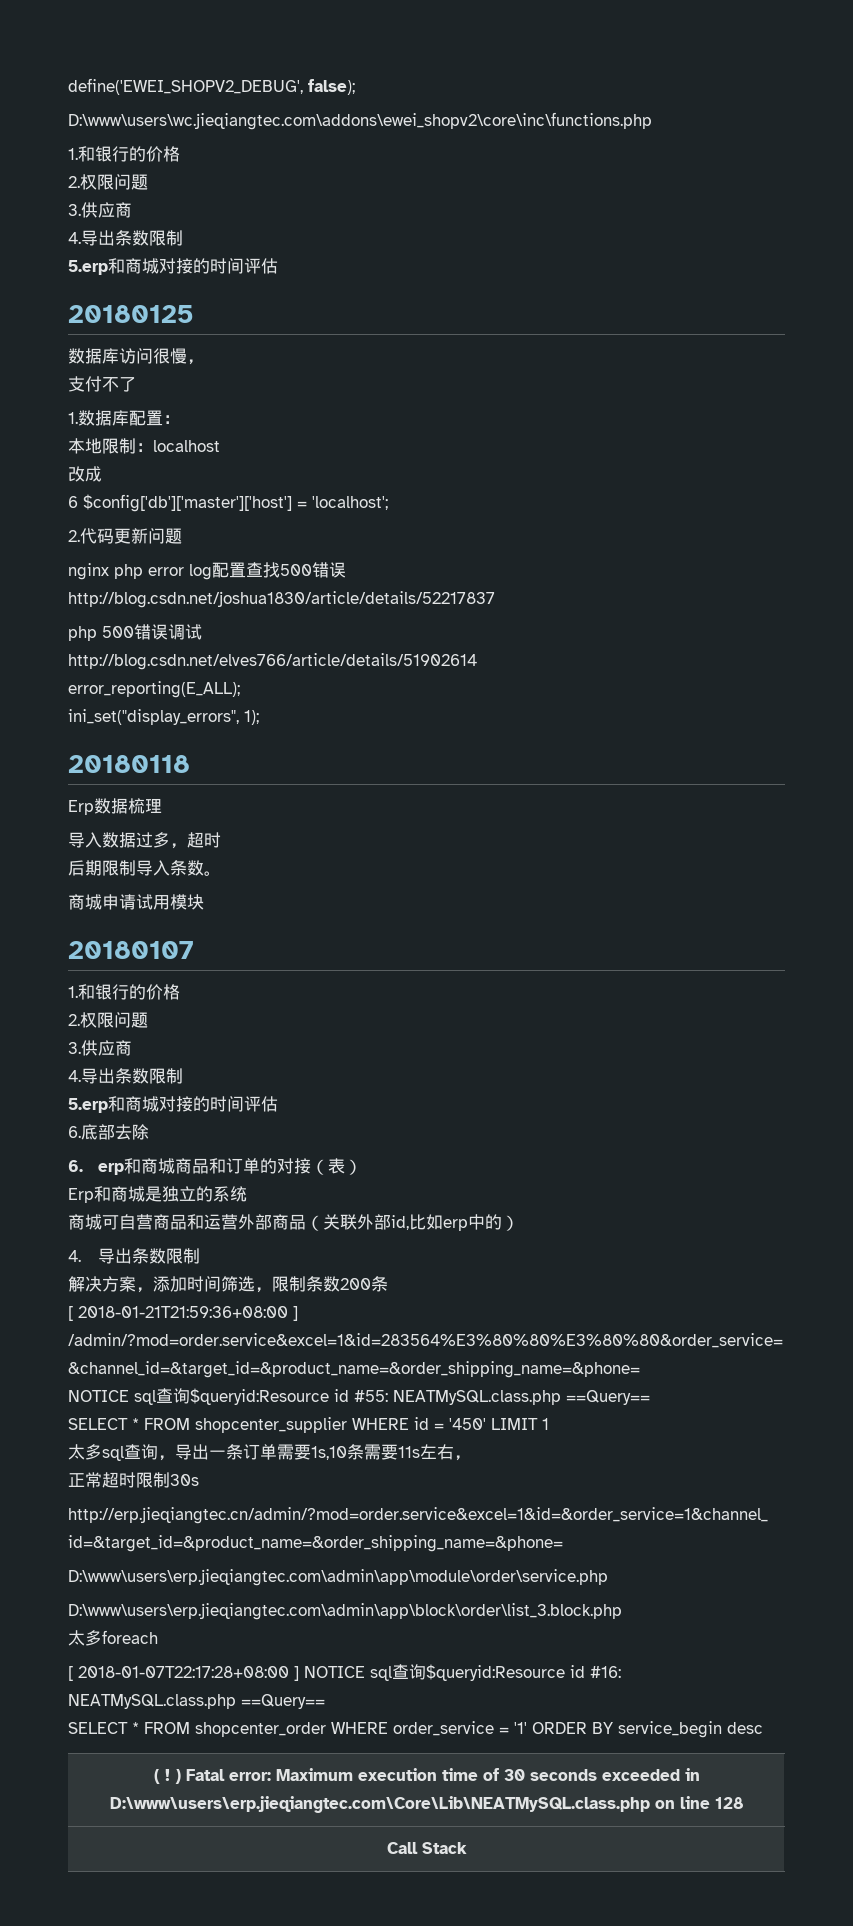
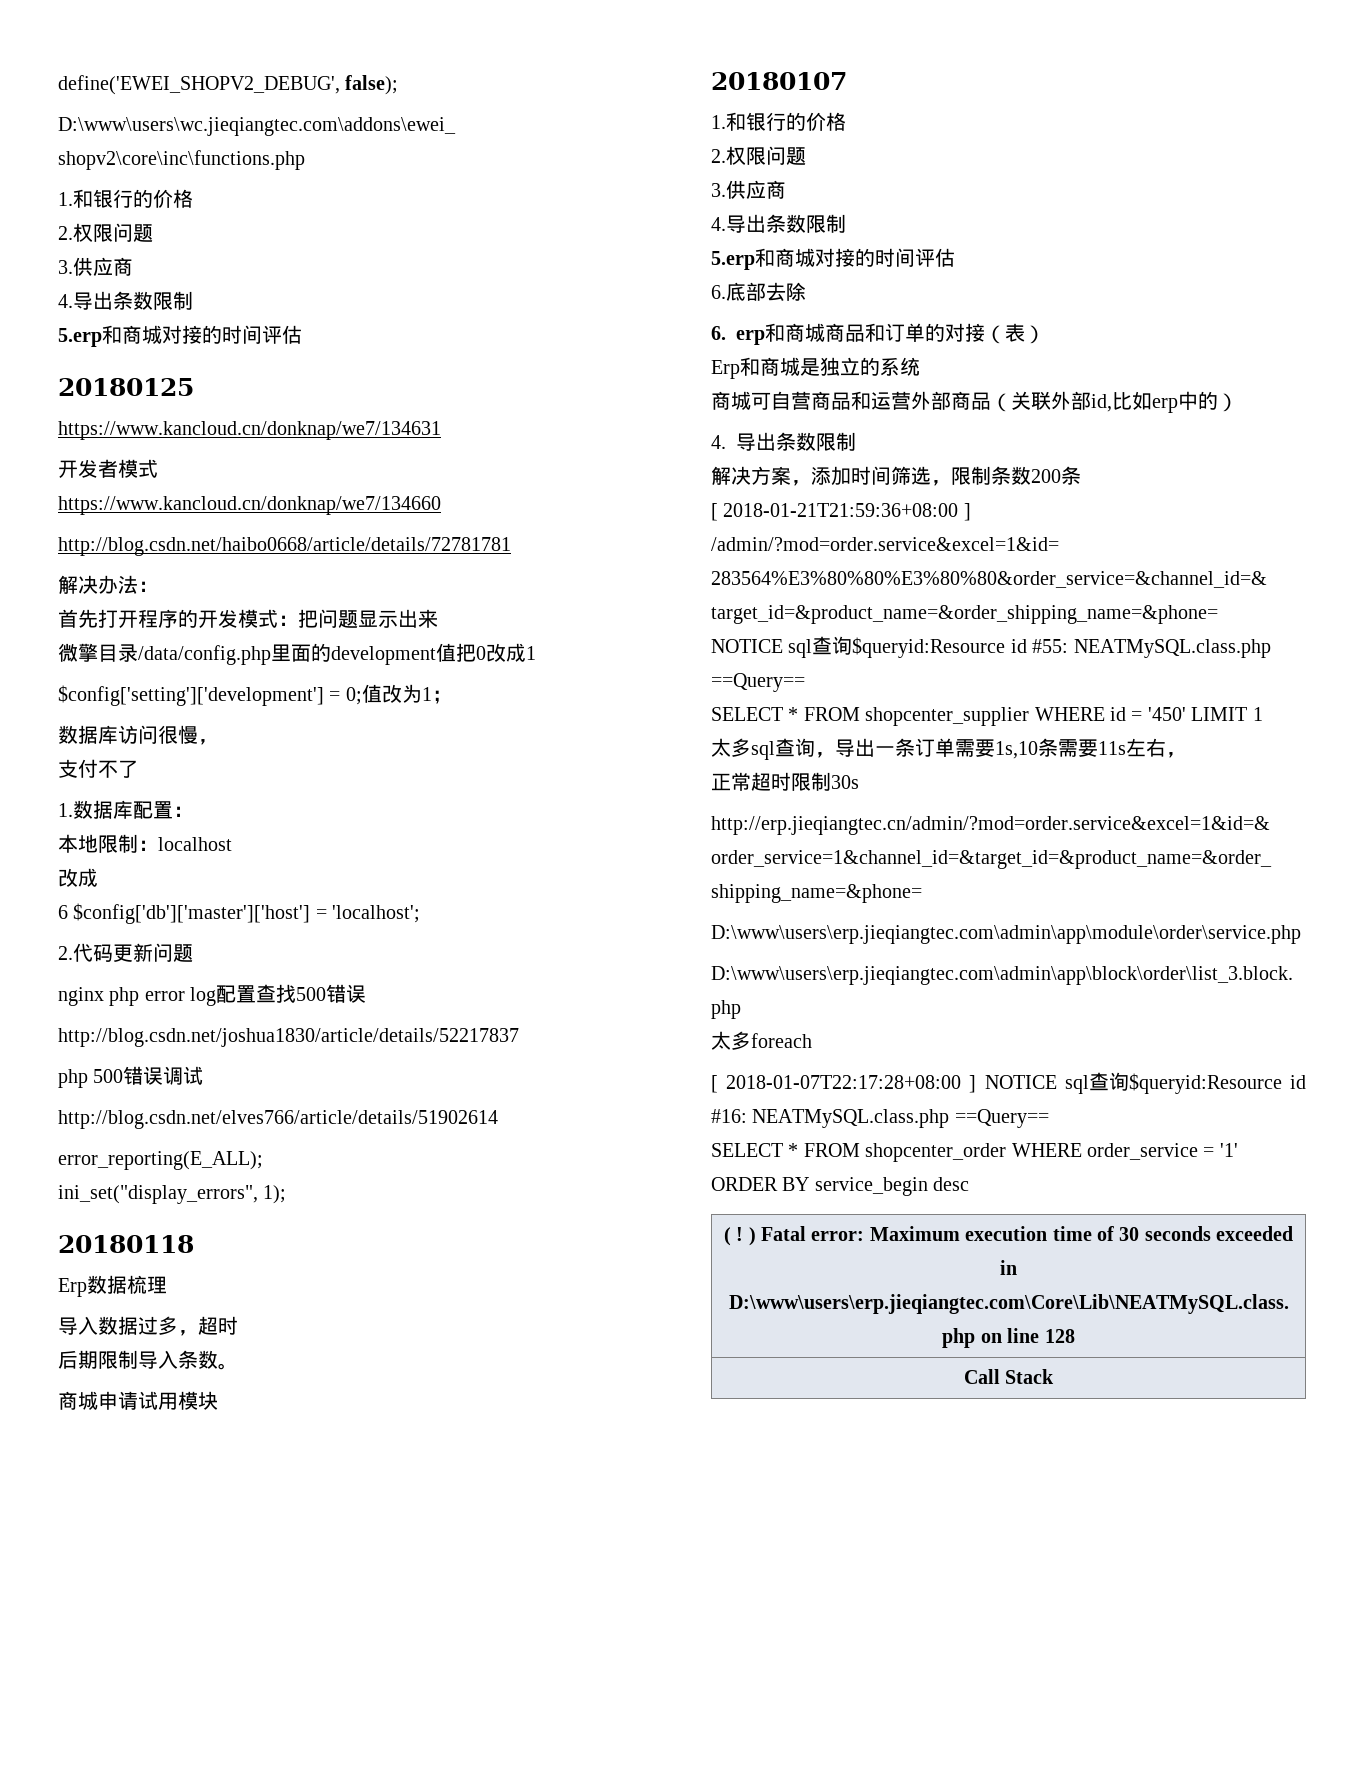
(194, 314) none -> [58,421,441,440] [58,459,158,478] [58,496,441,515] [58,537,511,556] [58,575,158,594] [58,609,438,628] [58,643,536,665] [58,684,452,706] // https://www.kancloud.cn/donknap/we7/134631 // 开发者模式 // https://www.kancloud.cn/donknap/we7/134660 // http://blog.csdn.net/haibo0668/article/details/72781781 // 解决办法： // 首先打开程序的开发模式：把问题显示出来 // 微擎目录/data/config.php里面的development值把0改成1 // $config['setting']['development'] = 0;值改为1；

